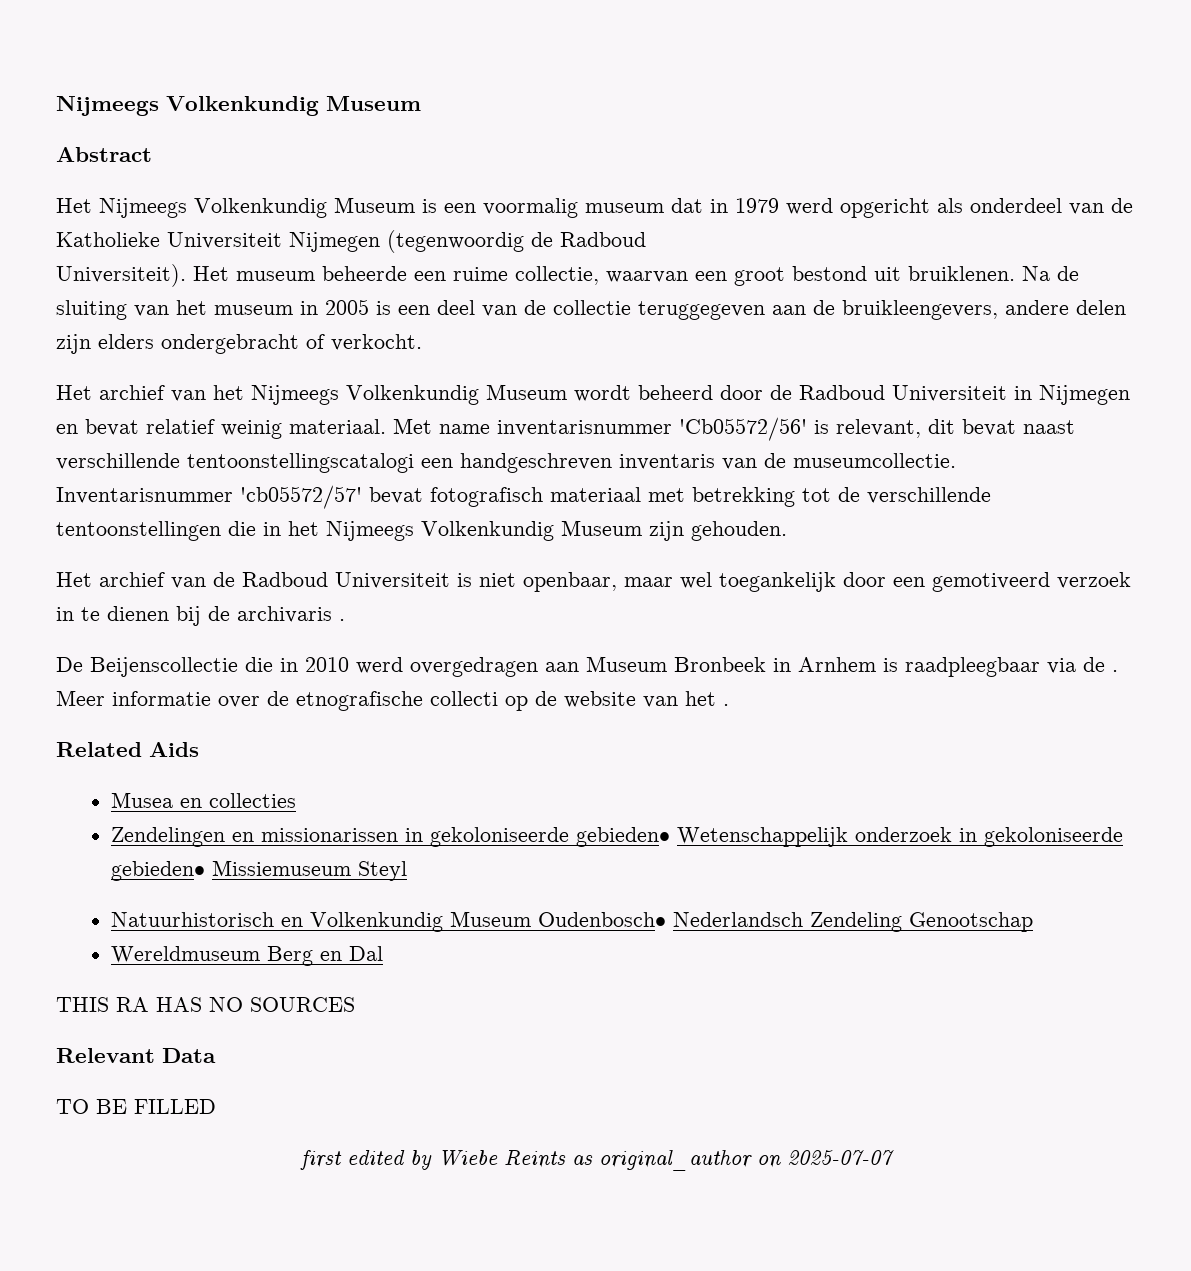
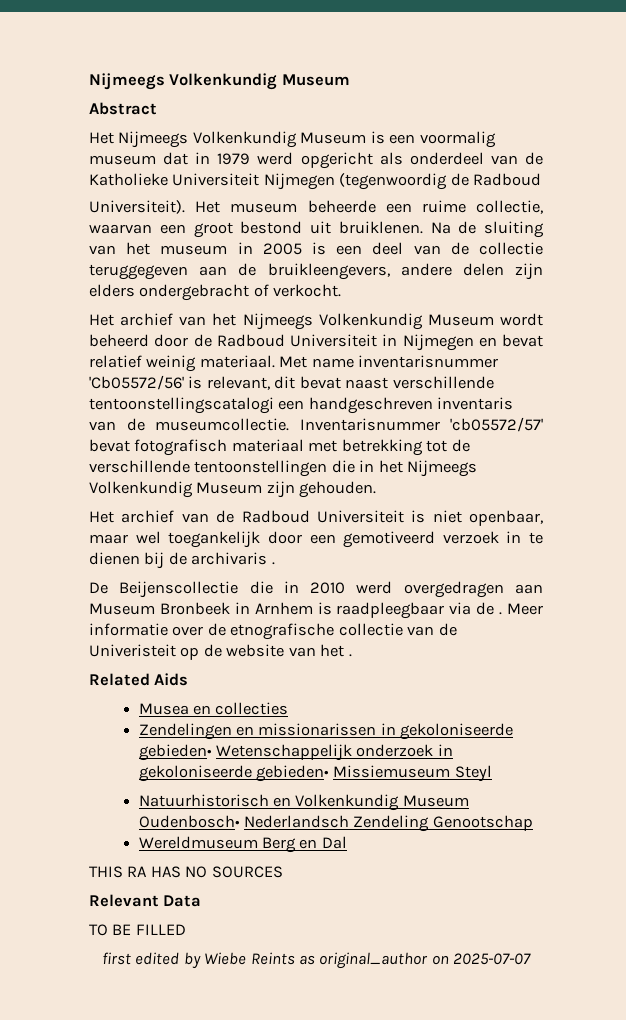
[430,691,498,706] collecti -> [338,623,457,636] [89,644,176,657] collectie van de Univeristeit

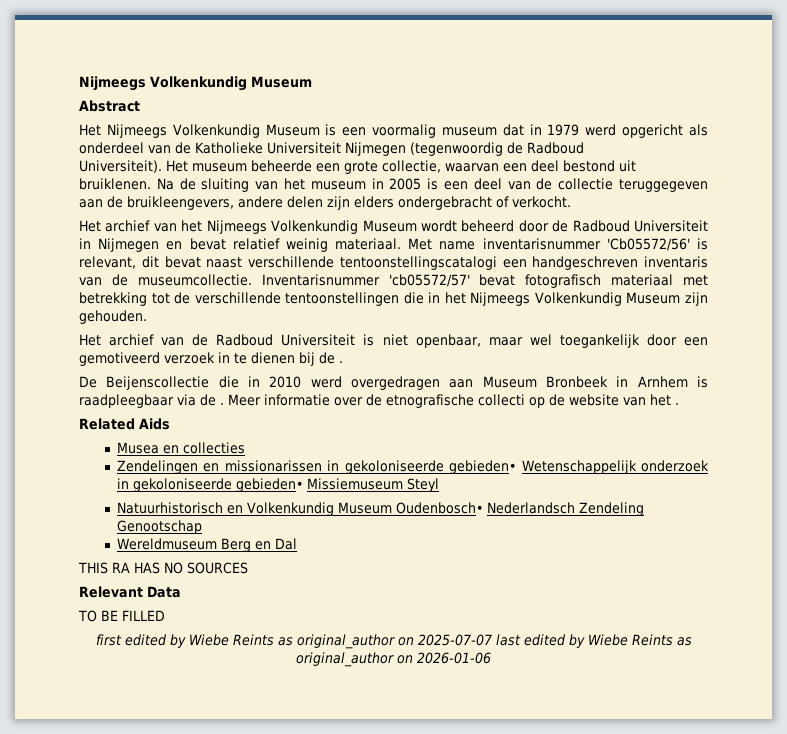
[421,200,466,213] ruime -> [344,161,378,174] grote
[193,222,233,238] groot -> [531,160,559,172] deel
[191,552,268,565] archivaris -> (335, 358) none
[338,623,457,636] [89,644,176,657] collectie van de Univeristeit -> [478,394,525,406] collecti
(532, 959) none -> [495,634,692,648] [296,652,491,667] last edited by Wiebe Reints as original_author on 2026-01-06

